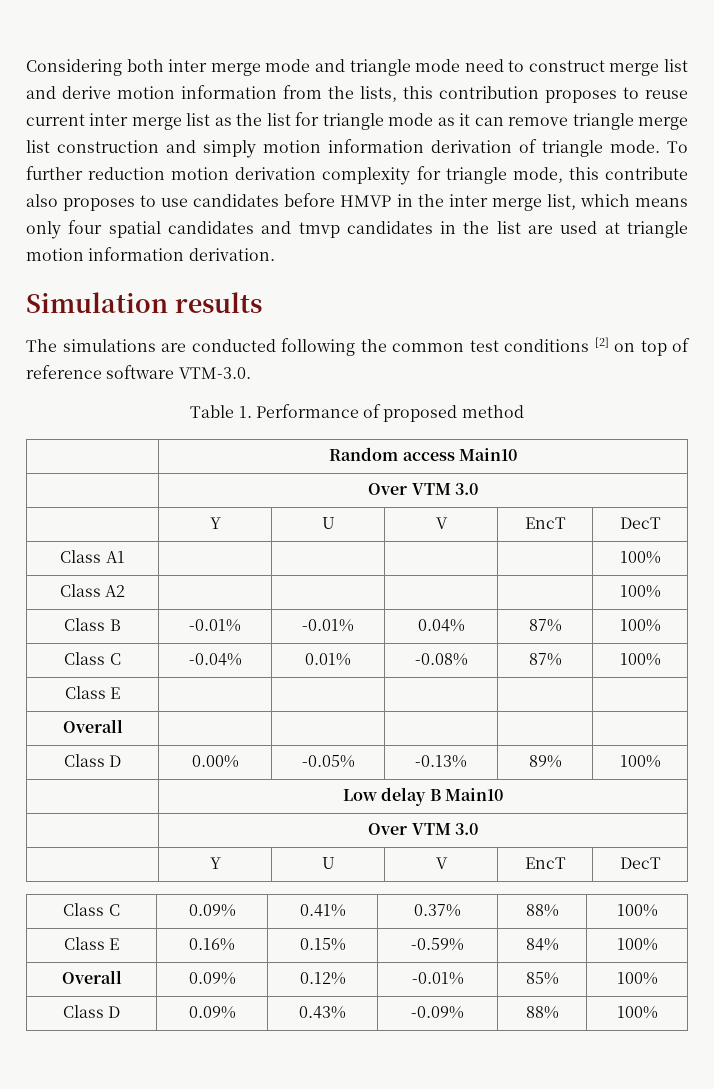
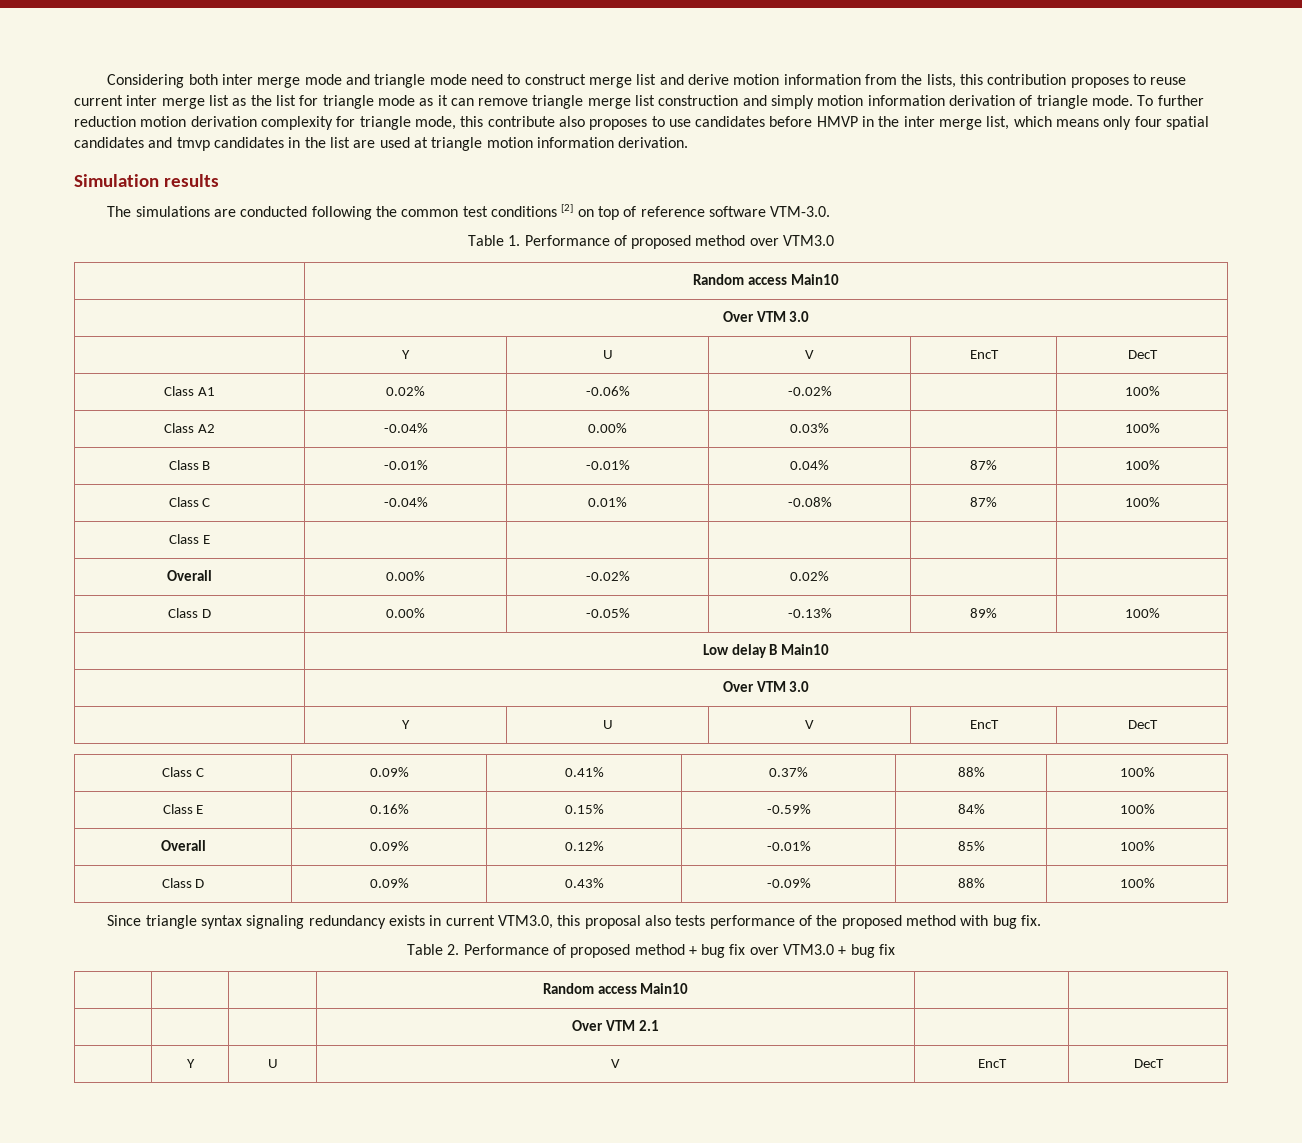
(524, 411) none -> [749,235,835,246] over VTM3.0
(125, 557) | | -> [386,386,425,396] [585,386,630,396] [787,386,832,396] 0.02% | -0.06% | -0.02%
(126, 591) | | -> [383,423,428,433] [588,423,627,433] [790,423,829,433] -0.04% | 0.00% | 0.03%
(123, 726) | | -> [386,571,425,581] [585,571,630,581] [790,571,829,581] 0.00% | -0.02% | 0.02%
(658, 1012) none -> [107,915,1041,929] [406,944,896,958] [542,983,689,994] [572,1020,659,1031] [186,1059,195,1068] [267,1059,278,1068] [611,1059,620,1068] [977,1059,1007,1068] [1133,1059,1164,1068] // Since triangle syntax signaling redundancy exists in current VTM3.0, this proposal also tests performance of the proposed method with bug fix. // Table 2. Performance of proposed method + bug fix over VTM3.0 + bug fix // | | | Random access Main10 | | // | | | Over VTM 2.1 | | // | Y | U | V | EncT | DecT

